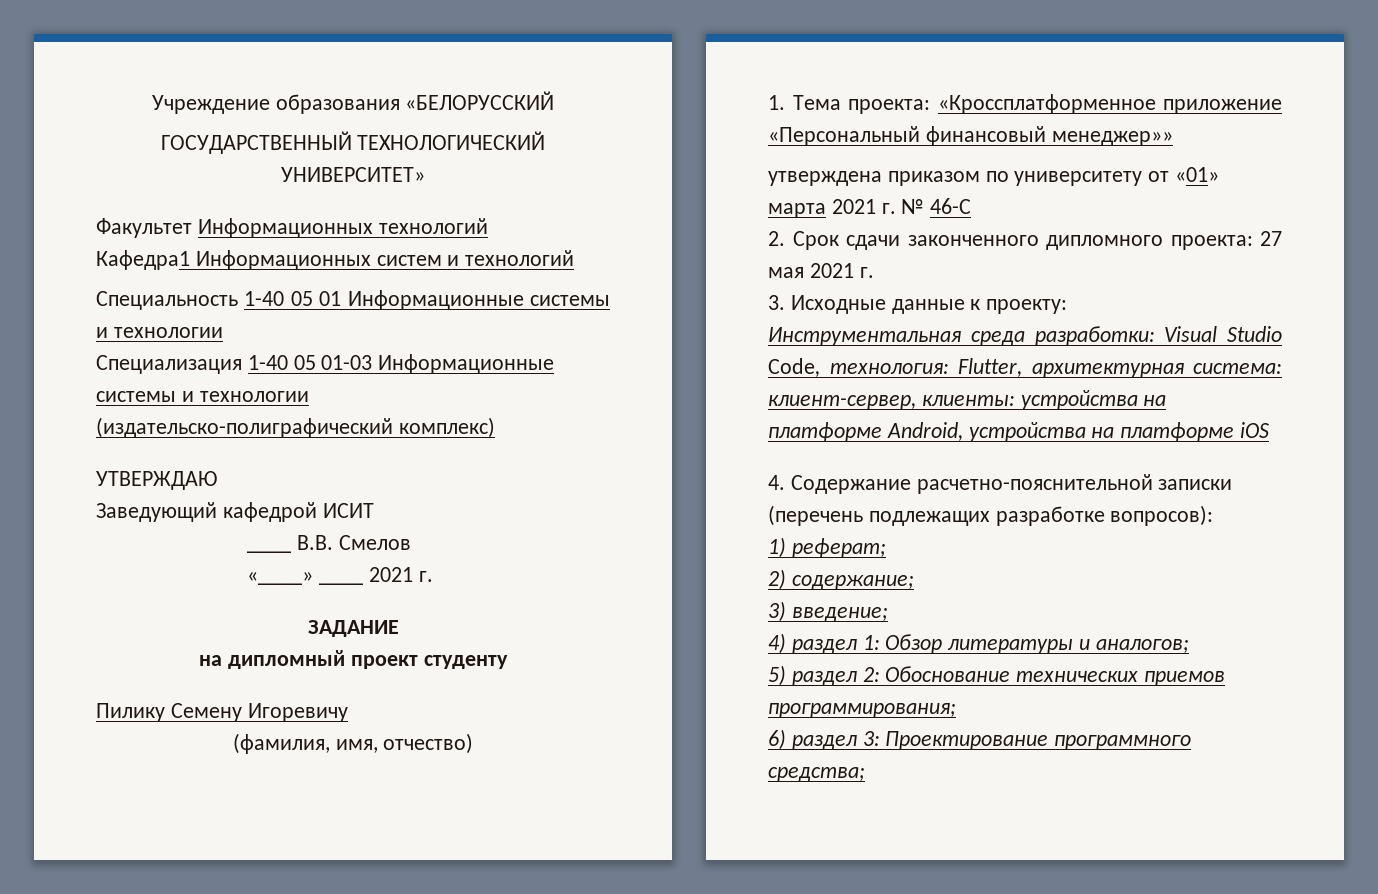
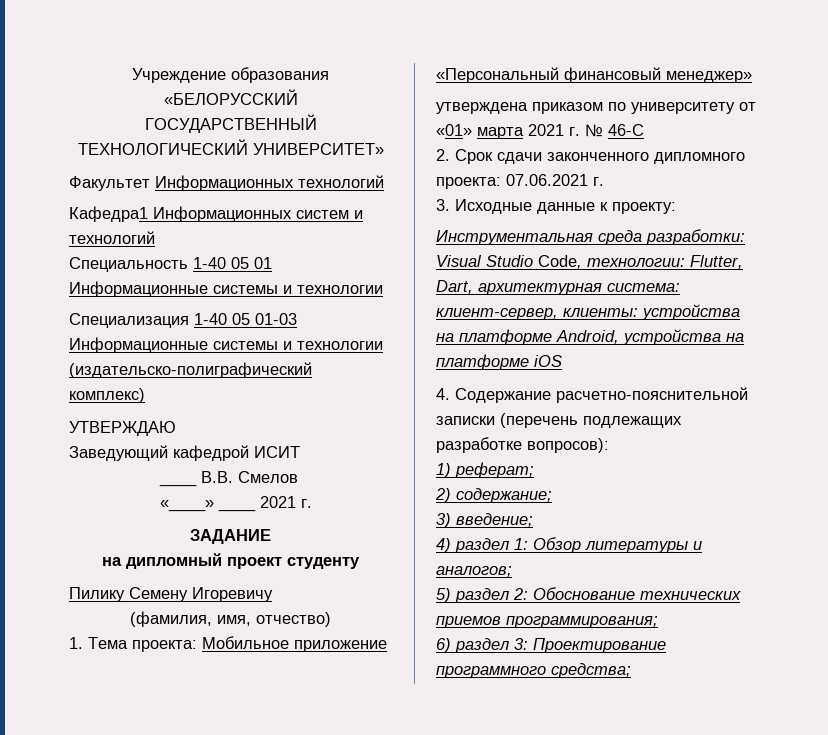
[937,94,1156,114] «Кроссплатформенное -> [202,636,289,649] Мобильное
[1051,131,1173,146] менеджер»» -> [666,71,752,83] менеджер»
[1260,231,1282,246] [768,263,854,278] 27 мая 2021 -> [506,174,588,186] 07.06.2021
[829,358,1022,377] технология: Flutter, -> [587,255,743,269] [436,280,473,294] технологии: Flutter, Dart,

